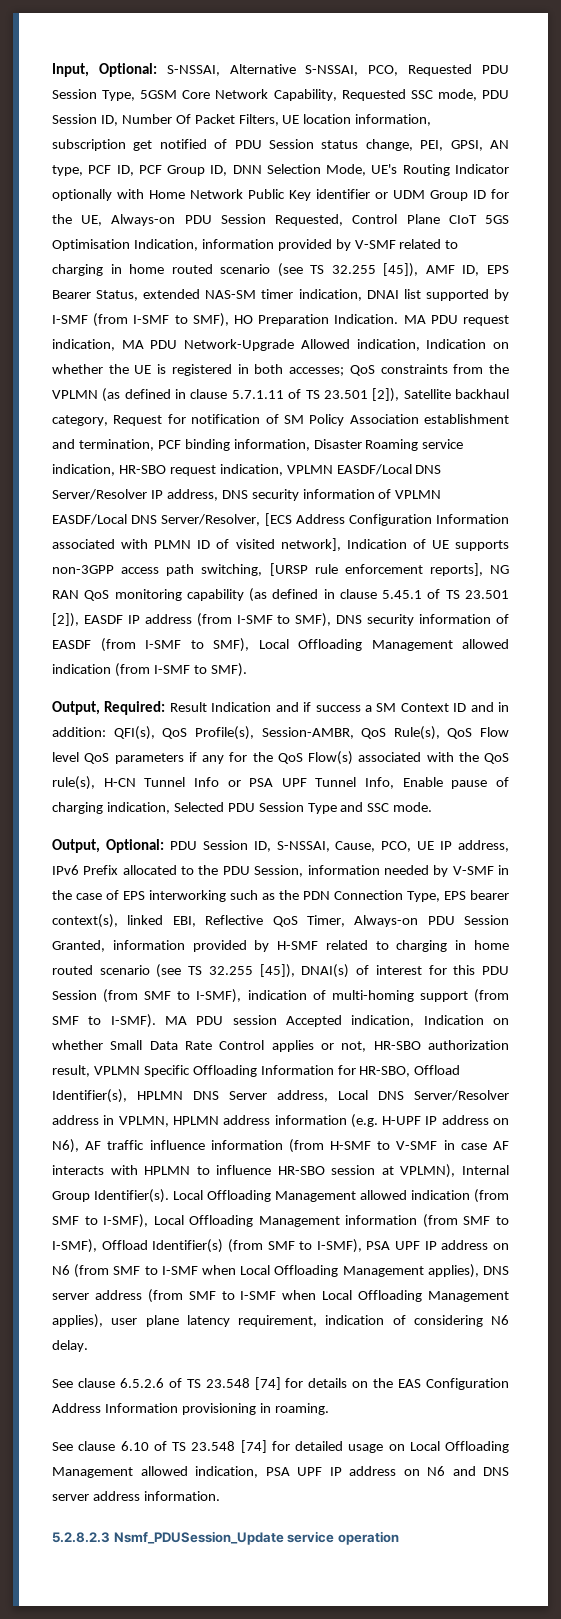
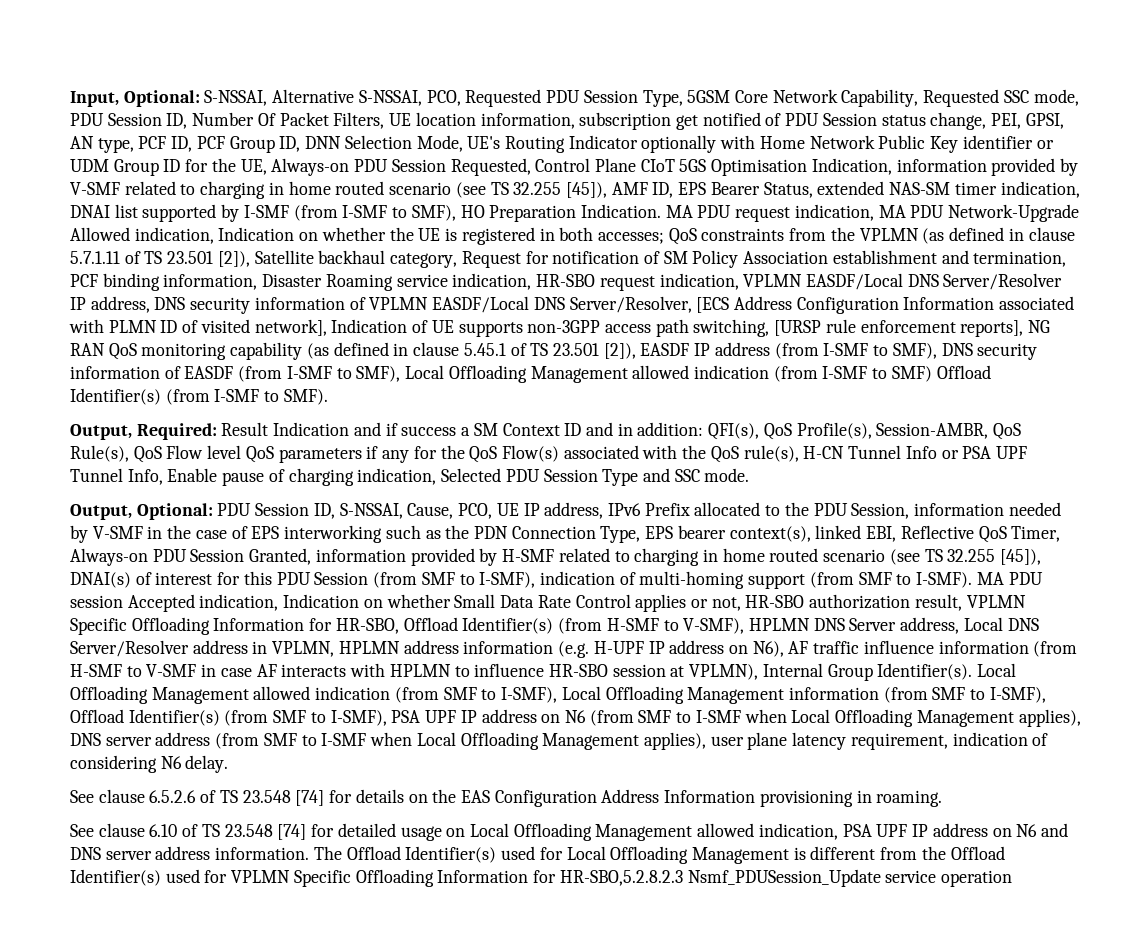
(207, 669) none -> [891,365,991,382] [70,388,280,405] SMF) Offload Identifier(s) (from I-SMF to
[52,1089,127,1103] Identifier(s), -> [462,617,745,634] Identifier(s) (from H-SMF to V-SMF),
[52,1532,110,1543] // 5.2.8.2.3 -> [313,846,1005,864] [70,869,683,887] The Offload Identifier(s) used for Local Offloading Management is different from the Offload Identifier(s) used for VPLMN Specific Offloading Information for HR-SBO,5.2.8.2.3

